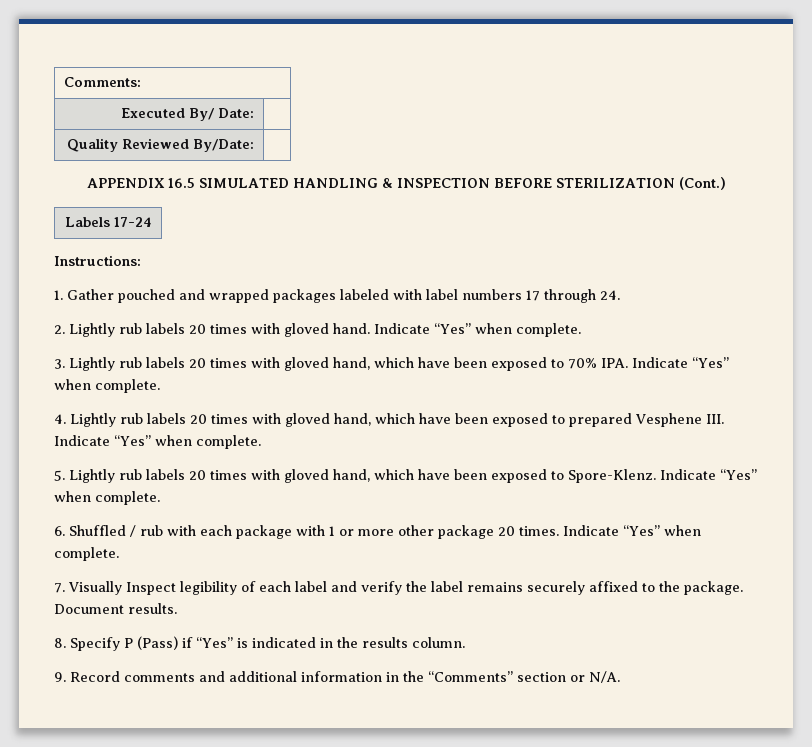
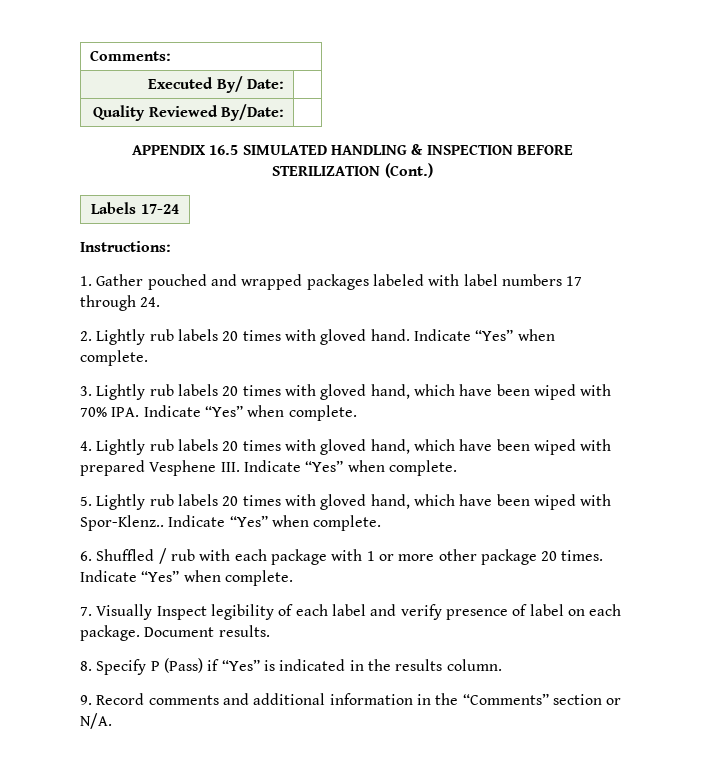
[491,357,564,371] exposed to -> [533,384,612,400] wiped with
[492,413,565,427] exposed to -> [533,439,612,455] wiped with
[491,469,656,483] exposed to Spore-Klenz. -> [533,494,612,510] [80,515,164,531] wiped with Spor-Klenz..
[406,581,680,595] the label remains securely affixed to the -> [445,604,622,620] presence of label on each

